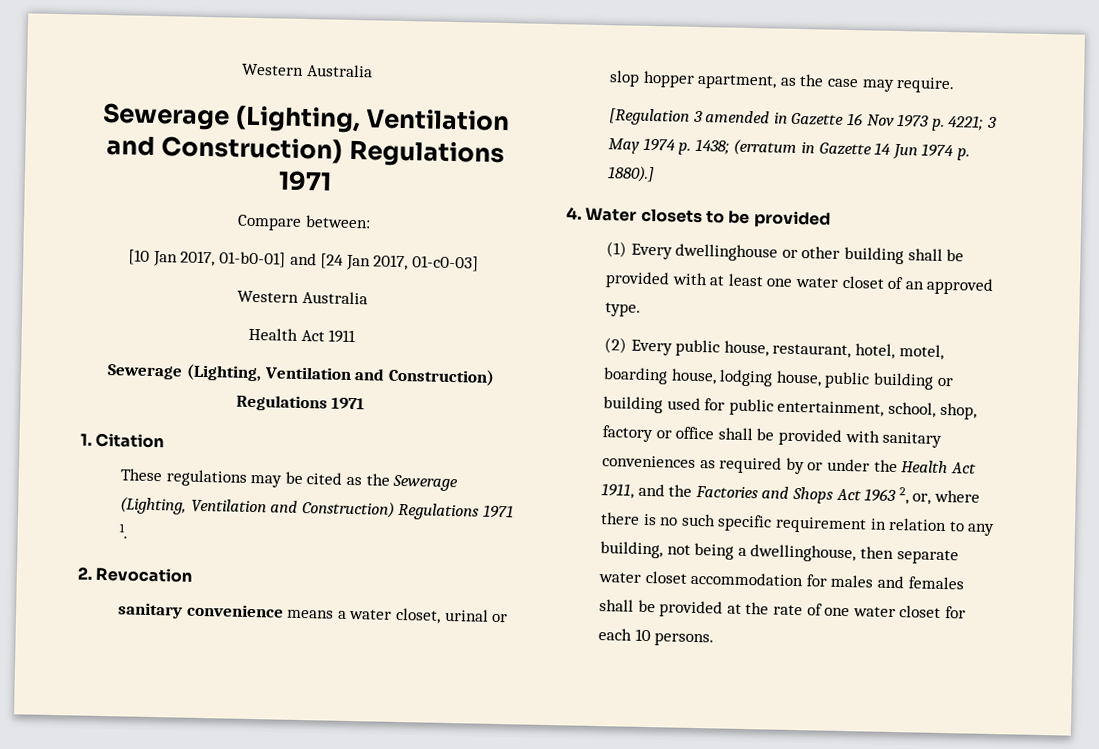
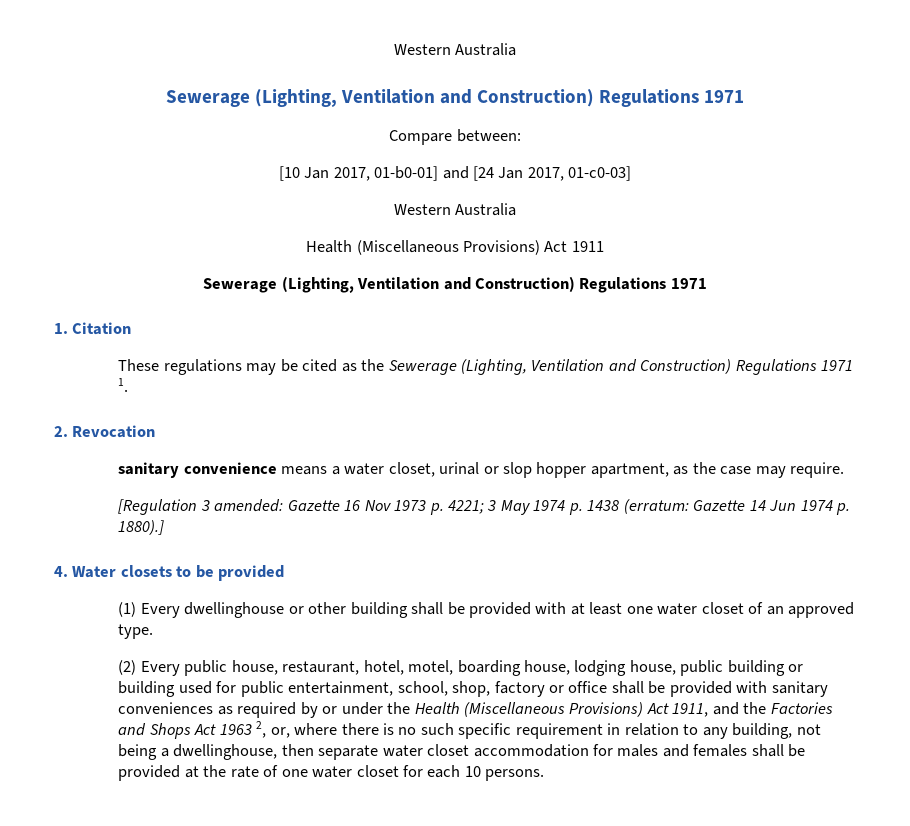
(298, 334) none -> [356,240,540,255] (Miscellaneous Provisions)
[705,110,788,124] amended in -> [214,499,284,512] amended:
[694,138,816,156] 1438; (erratum in -> [587,499,689,514] 1438 (erratum:
(949, 467) none -> [463,702,644,717] (Miscellaneous Provisions)

